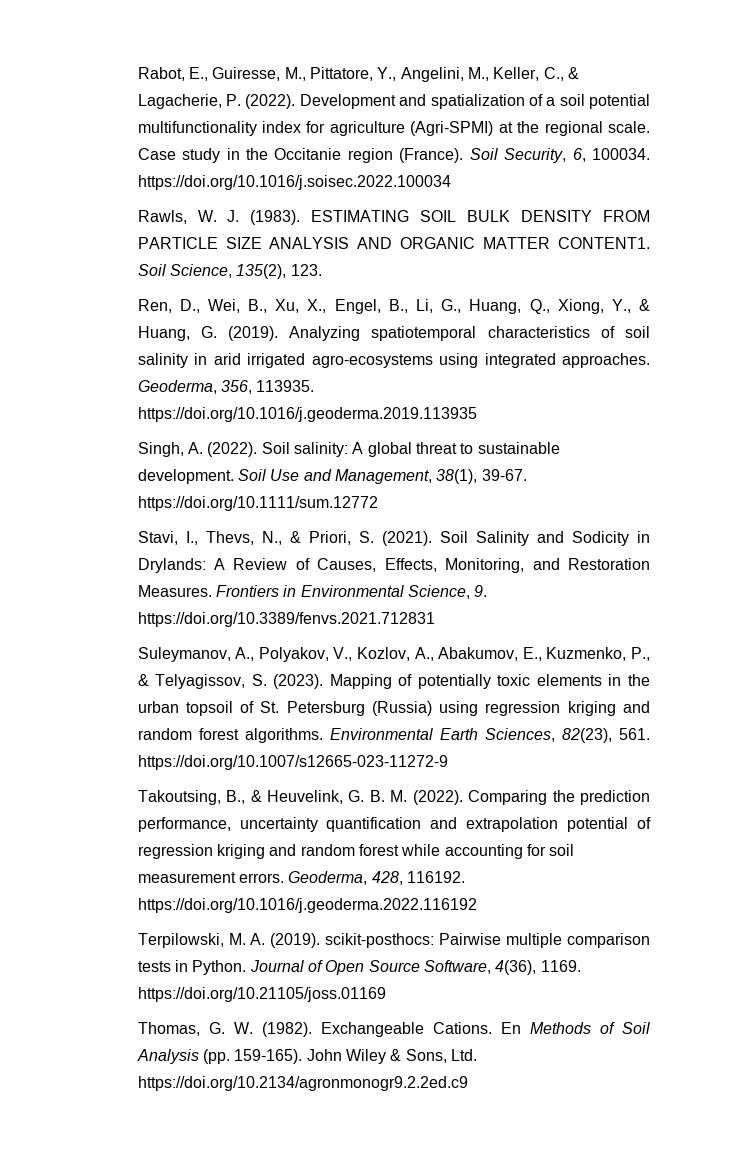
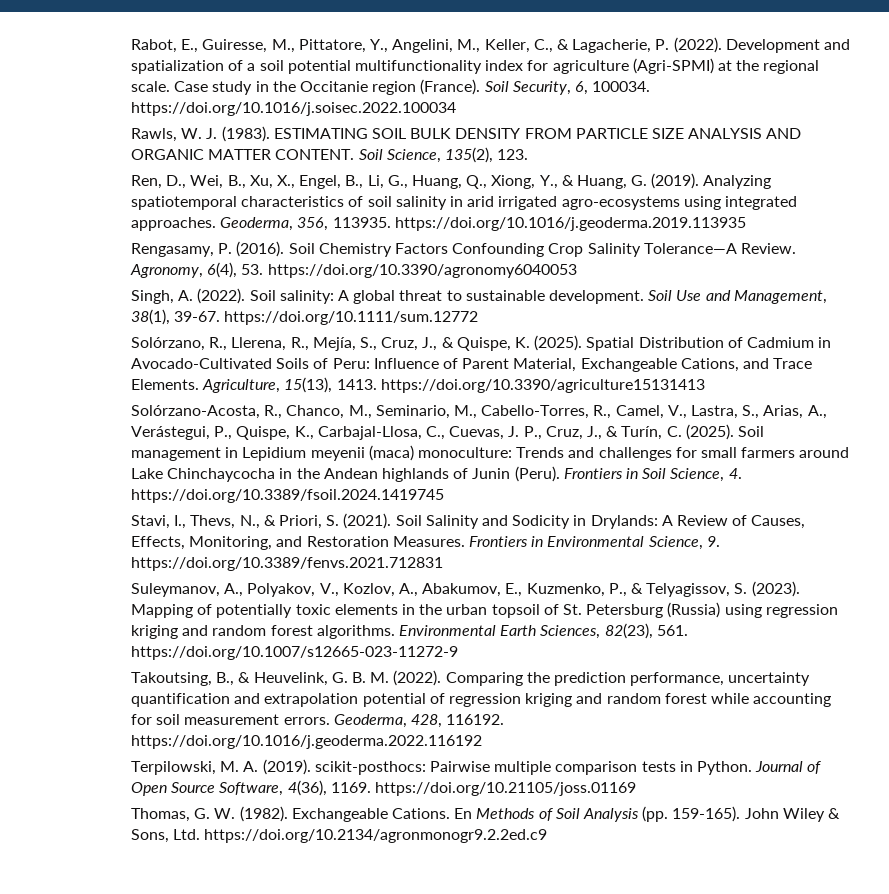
[558,237,650,249] CONTENT1. -> [275,149,355,160] CONTENT.
(477, 414) none -> [131,241,796,257] [130,262,577,278] // Rengasamy, P. (2016). Soil Chemistry Factors Confounding Crop Salinity Tolerance—A Review. Agronomy, 6(4), 53. https://doi.org/10.3390/agronomy6040053
(378, 503) none -> [131,335,832,351] [131,358,813,372] [131,377,705,393] [131,405,827,419] [131,424,764,440] [131,445,850,461] [131,466,742,482] [131,489,445,503] // Solórzano, R., Llerena, R., Mejía, S., Cruz, J., & Quispe, K. (2025). Spatial Distribution of Cadmium in Avocado-Cultivated Soils of Peru: Influence of Parent Material, Exchangeable Cations, and Trace Elements. Agriculture, 15(13), 1413. https://doi.org/10.3390/agriculture15131413 // Solórzano-Acosta, R., Chanco, M., Seminario, M., Cabello-Torres, R., Camel, V., Lastra, S., Arias, A., Verástegui, P., Quispe, K., Carbajal-Llosa, C., Cuevas, J. P., Cruz, J., & Turín, C. (2025). Soil management in Lepidium meyenii (maca) monoculture: Trends and challenges for small farmers around Lake Chinchaycocha in the Andean highlands of Junin (Peru). Frontiers in Soil Science, 4. https://doi.org/10.3389/fsoil.2024.1419745

